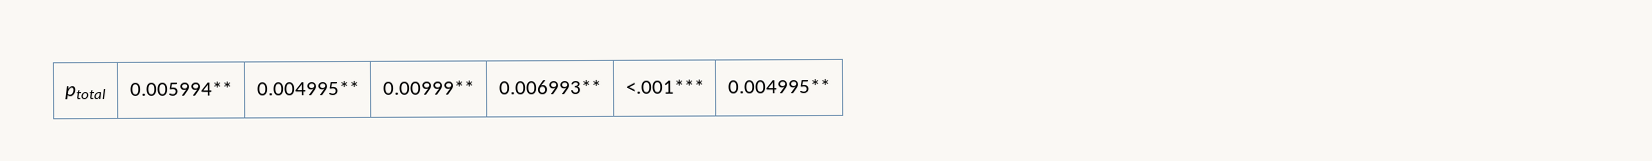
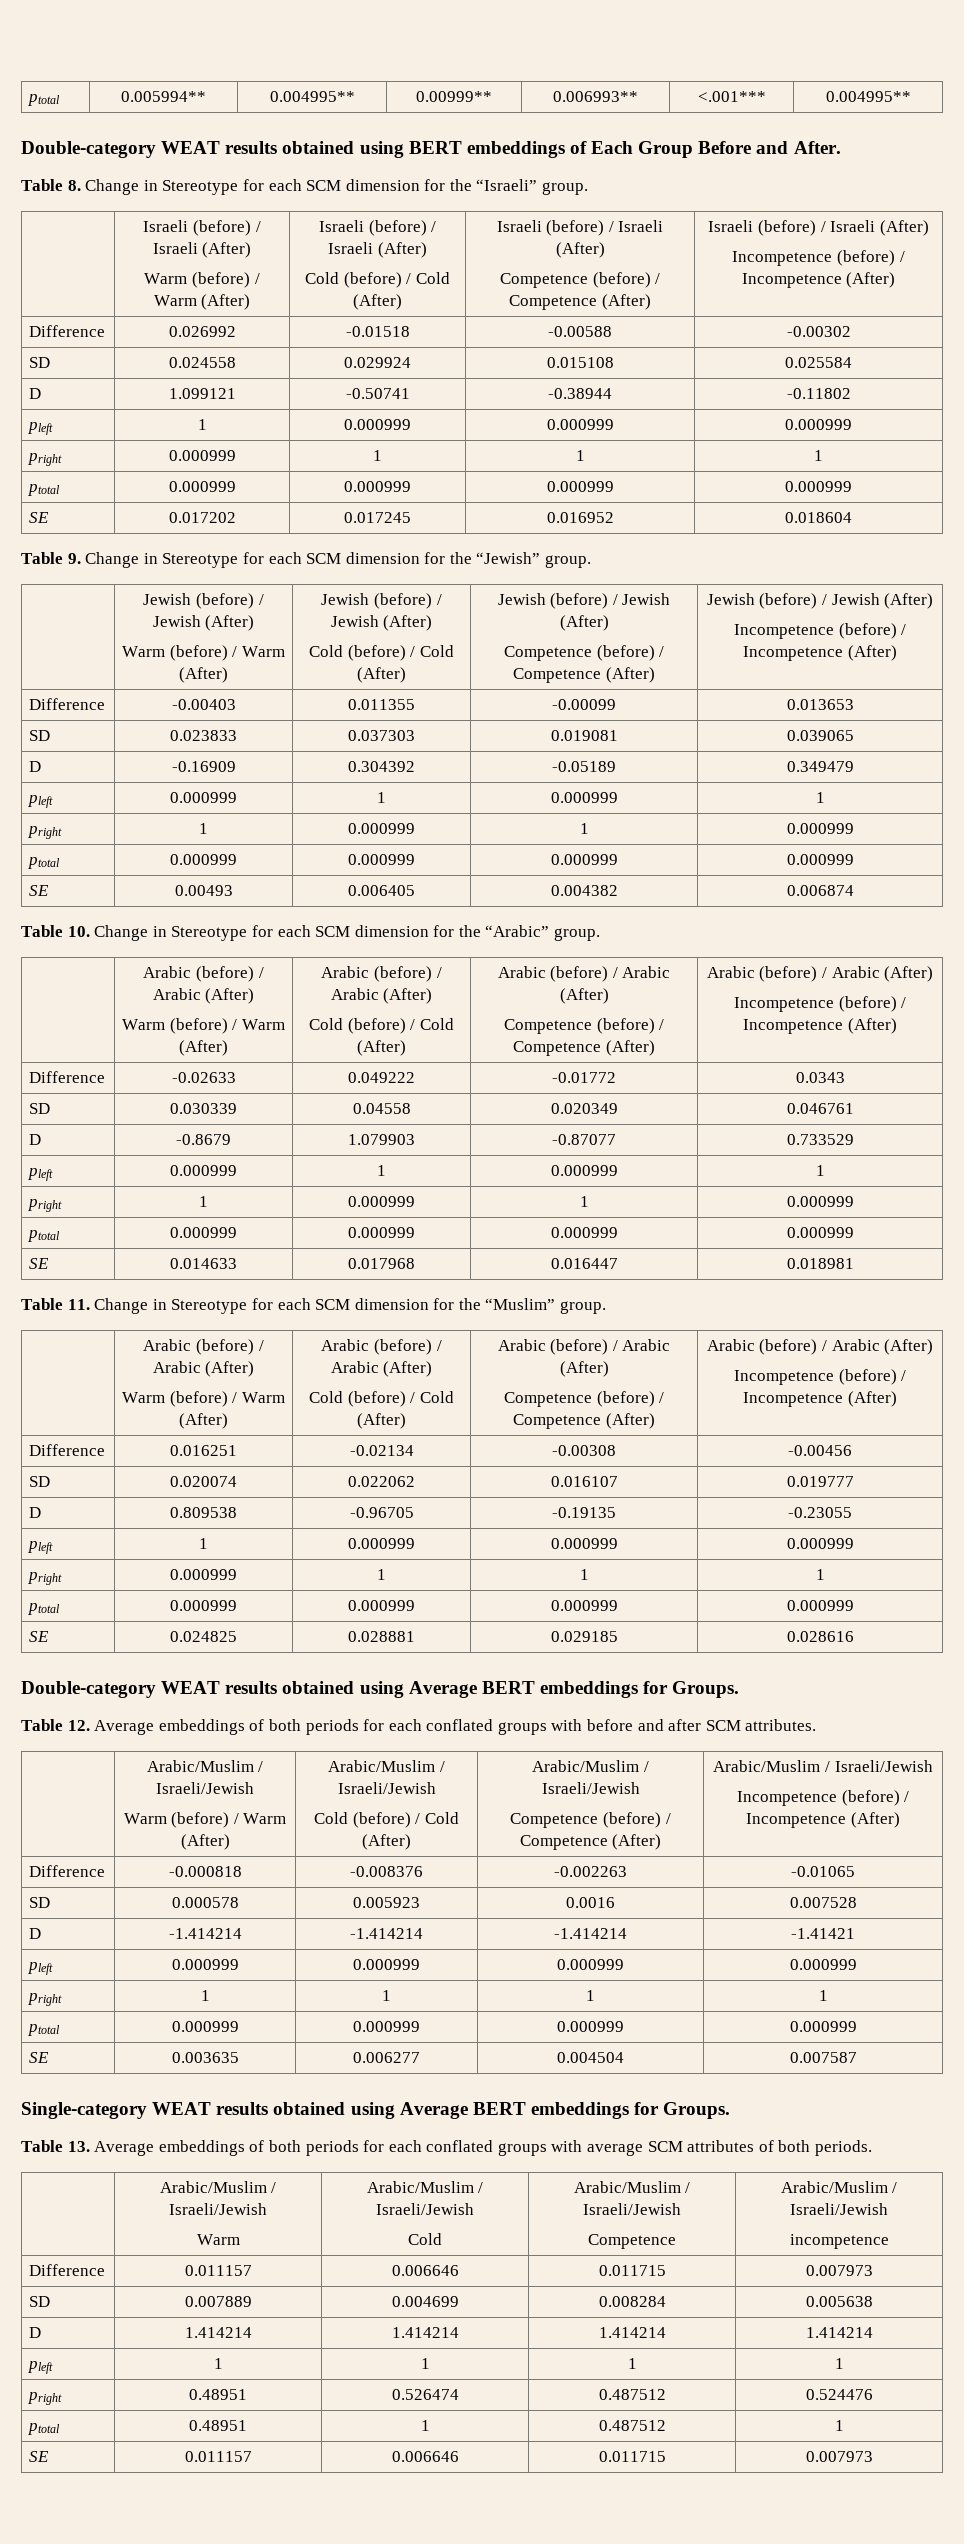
(831, 86) none -> [21,141,841,158] [21,179,589,195] [143,220,261,236] [152,242,252,258] [144,272,260,288] [153,294,251,310] [318,220,437,236] [328,242,427,258] [305,272,450,288] [353,294,402,310] [496,220,664,236] [555,242,605,258] [499,272,661,288] [509,294,651,310] [708,220,929,236] [732,250,905,266] [741,272,896,288] [29,325,106,337] [168,326,236,337] [345,326,410,337] [548,326,612,337] [786,326,851,337] [29,357,51,368] [168,357,236,368] [344,357,411,368] [546,357,614,368] [785,357,852,368] [29,388,42,399] [168,388,236,399] [345,388,410,399] [548,388,612,399] [786,388,851,399] [28,422,54,435] [197,419,207,430] [344,419,411,430] [546,419,614,430] [785,419,852,430] [28,453,63,466] [168,450,236,461] [373,450,382,461] [575,450,585,461] [814,450,823,461] [28,484,61,496] [168,481,236,492] [344,481,411,492] [546,481,614,492] [785,481,852,492] [29,512,50,523] [168,512,236,523] [344,512,411,523] [546,512,614,523] [785,512,852,523] [21,552,592,568] [143,593,264,609] [152,615,255,631] [122,645,285,661] [178,667,228,683] [321,593,442,609] [330,615,433,631] [309,645,454,661] [357,667,406,683] [497,593,671,609] [559,615,609,631] [503,645,665,661] [513,667,655,683] [706,593,934,609] [733,623,907,639] [743,645,897,661] [29,698,106,710] [171,699,236,710] [348,699,415,710] [552,699,616,710] [786,699,854,710] [29,730,51,741] [169,730,237,741] [348,730,415,741] [550,730,618,741] [786,730,854,741] [29,761,42,772] [171,761,236,772] [348,761,415,772] [552,761,616,772] [786,761,854,772] [28,795,54,808] [169,792,237,803] [377,792,386,803] [550,792,618,803] [815,792,825,803] [28,826,63,839] [198,823,208,834] [348,823,415,834] [579,823,589,834] [786,823,854,834] [28,857,61,869] [169,854,237,865] [348,854,415,865] [550,854,618,865] [786,854,854,865] [29,885,50,896] [174,885,233,896] [348,885,415,896] [550,885,618,896] [786,885,854,896] [21,925,601,941] [143,966,264,982] [152,988,255,1004] [122,1018,285,1034] [178,1040,228,1056] [321,966,442,982] [330,988,433,1004] [309,1018,454,1034] [357,1040,406,1056] [497,966,671,982] [559,988,609,1004] [503,1018,665,1034] [513,1040,655,1056] [706,966,934,982] [733,996,907,1012] [743,1018,897,1034] [29,1071,106,1083] [171,1072,236,1083] [348,1072,415,1083] [552,1072,616,1083] [795,1072,845,1083] [29,1103,51,1114] [169,1103,237,1114] [352,1103,411,1114] [550,1103,618,1114] [786,1103,854,1114] [29,1134,42,1145] [175,1134,231,1145] [348,1134,415,1145] [552,1134,616,1145] [786,1134,854,1145] [28,1168,54,1181] [169,1165,237,1176] [377,1165,386,1176] [550,1165,618,1176] [815,1165,825,1176] [28,1199,63,1212] [198,1196,208,1207] [348,1196,415,1207] [579,1196,589,1207] [786,1196,854,1207] [28,1230,61,1242] [169,1227,237,1238] [348,1227,415,1238] [550,1227,618,1238] [786,1227,854,1238] [29,1258,50,1269] [169,1258,237,1269] [348,1258,415,1269] [550,1258,618,1269] [786,1258,854,1269] [21,1298,607,1314] [143,1339,264,1355] [152,1361,255,1377] [122,1391,285,1407] [178,1413,228,1429] [321,1339,442,1355] [330,1361,433,1377] [309,1391,454,1407] [357,1413,406,1429] [497,1339,671,1355] [559,1361,609,1377] [503,1391,665,1407] [513,1413,655,1429] [706,1339,934,1355] [733,1369,907,1385] [743,1391,897,1407] [29,1444,106,1456] [169,1445,237,1456] [349,1445,414,1456] [552,1445,616,1456] [788,1445,852,1456] [29,1476,51,1487] [169,1476,237,1487] [348,1476,415,1487] [550,1476,618,1487] [786,1476,854,1487] [29,1507,42,1518] [169,1507,237,1518] [349,1507,414,1518] [552,1507,616,1518] [788,1507,852,1518] [28,1541,54,1554] [198,1538,208,1549] [348,1538,415,1549] [550,1538,618,1549] [786,1538,854,1549] [28,1572,63,1585] [169,1569,237,1580] [377,1569,386,1580] [579,1569,589,1580] [815,1569,825,1580] [28,1603,61,1615] [169,1600,237,1611] [348,1600,415,1611] [550,1600,618,1611] [786,1600,854,1611] [29,1631,50,1642] [169,1631,237,1642] [348,1631,415,1642] [550,1631,618,1642] [786,1631,854,1642] [21,1681,740,1698] [21,1719,817,1735] [146,1760,264,1772] [156,1782,254,1794] [123,1812,287,1828] [180,1834,230,1850] [328,1760,445,1772] [337,1782,436,1794] [314,1812,459,1828] [362,1834,411,1850] [532,1760,649,1772] [541,1782,640,1794] [510,1812,671,1828] [519,1834,662,1850] [713,1760,933,1772] [736,1790,910,1806] [746,1812,900,1828] [29,1865,106,1877] [168,1866,242,1877] [350,1866,423,1877] [554,1866,627,1877] [791,1866,855,1877] [29,1897,51,1908] [171,1897,239,1908] [353,1897,420,1908] [566,1897,615,1908] [789,1897,857,1908] [29,1928,42,1939] [168,1928,242,1939] [350,1928,423,1939] [554,1928,627,1939] [791,1928,855,1939] [28,1962,54,1975] [171,1959,239,1970] [353,1959,420,1970] [557,1959,624,1970] [789,1959,857,1970] [28,1993,63,2006] [200,1990,210,2001] [382,1990,391,2001] [586,1990,595,2001] [818,1990,828,2001] [28,2024,61,2036] [171,2021,239,2032] [353,2021,420,2032] [557,2021,624,2032] [789,2021,857,2032] [29,2052,50,2063] [171,2052,239,2063] [353,2052,420,2063] [557,2052,624,2063] [789,2052,857,2063] [21,2102,731,2119] [21,2140,873,2156] [159,2181,277,2193] [168,2203,267,2215] [196,2234,240,2245] [366,2181,484,2193] [376,2203,474,2215] [408,2233,442,2245] [573,2181,691,2193] [583,2203,681,2215] [588,2234,676,2249] [780,2181,898,2193] [790,2203,888,2215] [789,2234,889,2249] [29,2264,106,2276] [184,2265,252,2276] [391,2265,459,2276] [598,2265,666,2276] [805,2265,873,2276] [29,2296,51,2307] [184,2296,252,2307] [391,2296,459,2307] [598,2296,666,2307] [805,2296,873,2307] [29,2327,42,2338] [184,2327,252,2338] [391,2327,459,2338] [598,2327,666,2338] [805,2327,873,2338] [28,2361,54,2374] [213,2358,223,2369] [420,2358,430,2369] [627,2358,637,2369] [834,2358,844,2369] [28,2392,63,2405] [188,2389,247,2400] [391,2389,459,2400] [598,2389,666,2400] [805,2389,873,2400] [28,2423,61,2435] [188,2420,247,2431] [420,2420,430,2431] [598,2420,666,2431] [834,2420,844,2431] [29,2451,50,2462] [184,2451,252,2462] [391,2451,459,2462] [598,2451,666,2462] [805,2451,873,2462] // Double-category WEAT results obtained using BERT embeddings of Each Group Before and After. // Table 8. Change in Stereotype for each SCM dimension for the “Israeli” group. // | Israeli (before) / Israeli (After) // Warm (before) / Warm (After) | Israeli (before) / Israeli (After) // Cold (before) / Cold (After) | Israeli (before) / Israeli (After) // Competence (before) / Competence (After) | Israeli (before) / Israeli (After) // Incompetence (before) / Incompetence (After) // Difference | 0.026992 | -0.01518 | -0.00588 | -0.00302 // SD | 0.024558 | 0.029924 | 0.015108 | 0.025584 // D | 1.099121 | -0.50741 | -0.38944 | -0.11802 // pleft | 1 | 0.000999 | 0.000999 | 0.000999 // pright | 0.000999 | 1 | 1 | 1 // ptotal | 0.000999 | 0.000999 | 0.000999 | 0.000999 // SE | 0.017202 | 0.017245 | 0.016952 | 0.018604 // Table 9. Change in Stereotype for each SCM dimension for the “Jewish” group. // | Jewish (before) / Jewish (After) // Warm (before) / Warm (After) | Jewish (before) / Jewish (After) // Cold (before) / Cold (After) | Jewish (before) / Jewish (After) // Competence (before) / Competence (After) | Jewish (before) / Jewish (After) // Incompetence (before) / Incompetence (After) // Difference | -0.00403 | 0.011355 | -0.00099 | 0.013653 // SD | 0.023833 | 0.037303 | 0.019081 | 0.039065 // D | -0.16909 | 0.304392 | -0.05189 | 0.349479 // pleft | 0.000999 | 1 | 0.000999 | 1 // pright | 1 | 0.000999 | 1 | 0.000999 // ptotal | 0.000999 | 0.000999 | 0.000999 | 0.000999 // SE | 0.00493 | 0.006405 | 0.004382 | 0.006874 // Table 10. Change in Stereotype for each SCM dimension for the “Arabic” group. // | Arabic (before) / Arabic (After) // Warm (before) / Warm (After) | Arabic (before) / Arabic (After) // Cold (before) / Cold (After) | Arabic (before) / Arabic (After) // Competence (before) / Competence (After) | Arabic (before) / Arabic (After) // Incompetence (before) / Incompetence (After) // Difference | -0.02633 | 0.049222 | -0.01772 | 0.0343 // SD | 0.030339 | 0.04558 | 0.020349 | 0.046761 // D | -0.8679 | 1.079903 | -0.87077 | 0.733529 // pleft | 0.000999 | 1 | 0.000999 | 1 // pright | 1 | 0.000999 | 1 | 0.000999 // ptotal | 0.000999 | 0.000999 | 0.000999 | 0.000999 // SE | 0.014633 | 0.017968 | 0.016447 | 0.018981 // Table 11. Change in Stereotype for each SCM dimension for the “Muslim” group. // | Arabic (before) / Arabic (After) // Warm (before) / Warm (After) | Arabic (before) / Arabic (After) // Cold (before) / Cold (After) | Arabic (before) / Arabic (After) // Competence (before) / Competence (After) | Arabic (before) / Arabic (After) // Incompetence (before) / Incompetence (After) // Difference | 0.016251 | -0.02134 | -0.00308 | -0.00456 // SD | 0.020074 | 0.022062 | 0.016107 | 0.019777 // D | 0.809538 | -0.96705 | -0.19135 | -0.23055 // pleft | 1 | 0.000999 | 0.000999 | 0.000999 // pright | 0.000999 | 1 | 1 | 1 // ptotal | 0.000999 | 0.000999 | 0.000999 | 0.000999 // SE | 0.024825 | 0.028881 | 0.029185 | 0.028616 // Double-category WEAT results obtained using Average BERT embeddings for Groups. // Table 12. Average embeddings of both periods for each conflated groups with before and after SCM attributes. // | Arabic/Muslim / Israeli/Jewish // Warm (before) / Warm (After) | Arabic/Muslim / Israeli/Jewish // Cold (before) / Cold (After) | Arabic/Muslim / Israeli/Jewish // Competence (before) / Competence (After) | Arabic/Muslim / Israeli/Jewish // Incompetence (before) / Incompetence (After) // Difference | -0.000818 | -0.008376 | -0.002263 | -0.01065 // SD | 0.000578 | 0.005923 | 0.0016 | 0.007528 // D | -1.414214 | -1.414214 | -1.414214 | -1.41421 // pleft | 0.000999 | 0.000999 | 0.000999 | 0.000999 // pright | 1 | 1 | 1 | 1 // ptotal | 0.000999 | 0.000999 | 0.000999 | 0.000999 // SE | 0.003635 | 0.006277 | 0.004504 | 0.007587 // Single-category WEAT results obtained using Average BERT embeddings for Groups. // Table 13. Average embeddings of both periods for each conflated groups with average SCM attributes of both periods. // | Arabic/Muslim / Israeli/Jewish // Warm | Arabic/Muslim / Israeli/Jewish // Cold | Arabic/Muslim / Israeli/Jewish // Competence | Arabic/Muslim / Israeli/Jewish // incompetence // Difference | 0.011157 | 0.006646 | 0.011715 | 0.007973 // SD | 0.007889 | 0.004699 | 0.008284 | 0.005638 // D | 1.414214 | 1.414214 | 1.414214 | 1.414214 // pleft | 1 | 1 | 1 | 1 // pright | 0.48951 | 0.526474 | 0.487512 | 0.524476 // ptotal | 0.48951 | 1 | 0.487512 | 1 // SE | 0.011157 | 0.006646 | 0.011715 | 0.007973

